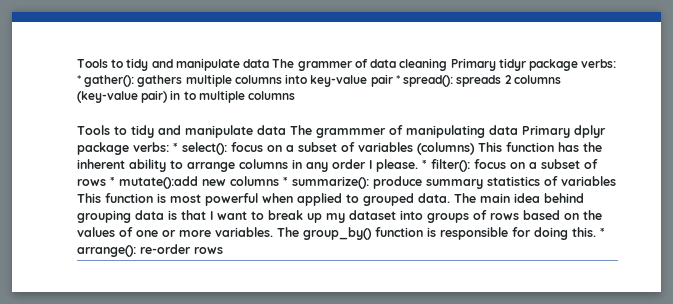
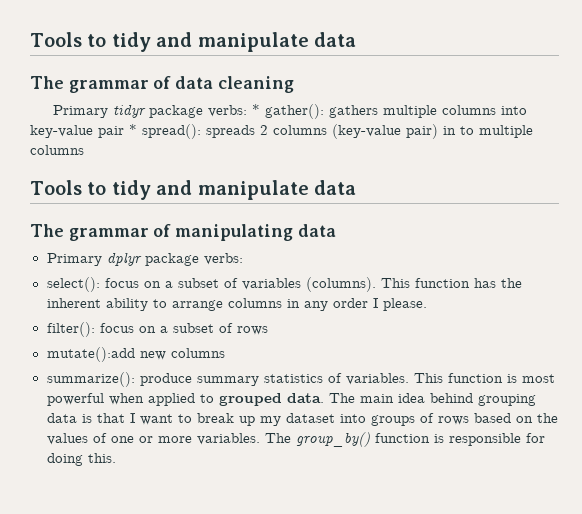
[77,58,352,71] Tools to tidy and manipulate data The grammer -> [30,32,356,52] [30,76,149,93] Tools to tidy and manipulate data // The grammar
(448, 64) none -> (294, 84) //
[290,125,386,138] The grammmer -> [30,224,149,241] // The grammar
(518, 130) none -> (336, 230) //
[173,143,178,152] * -> (243, 259) //
[417,142,475,155] (columns) -> [305,277,376,292] (columns).
[422,160,427,169] * -> (427, 304) //
[110,177,115,186] * -> (268, 330) //
[283,177,288,186] * -> (225, 353) //
[561,176,616,186] variables -> [345,373,409,385] variables.
[600,228,605,237] [77,244,223,257] * arrange(): re-order rows -> (116, 458) none

